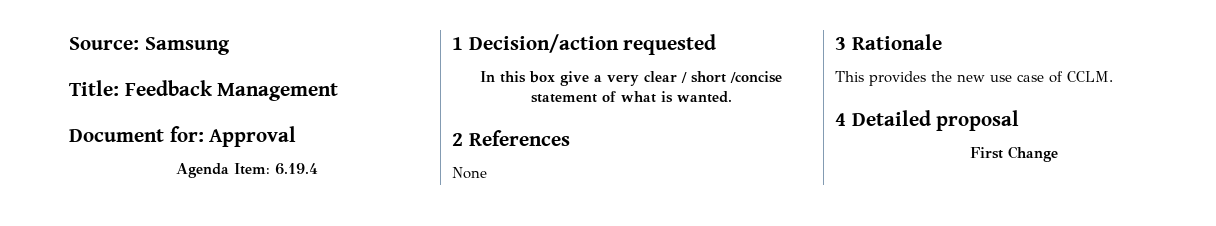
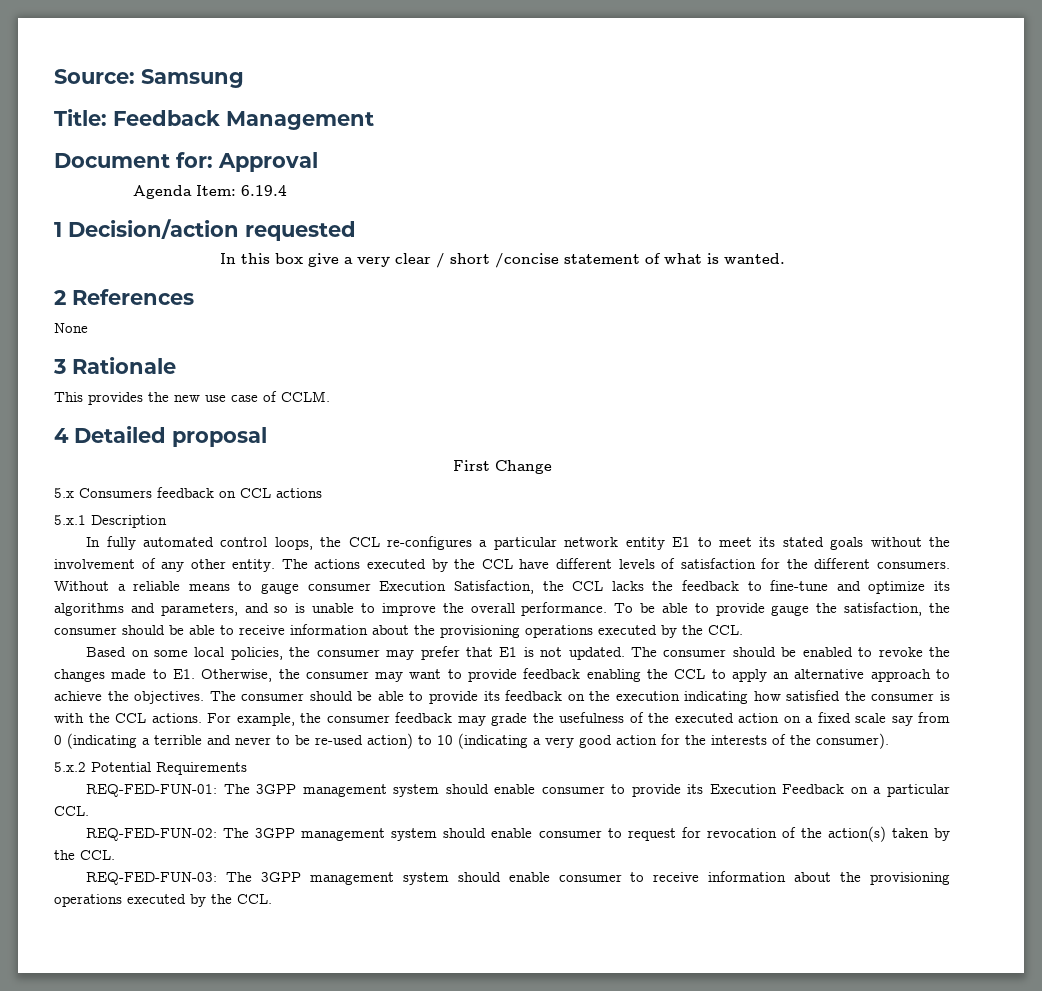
(1058, 154) none -> [54,487,322,498] [54,515,167,528] [86,536,950,550] [54,558,950,572] [54,580,950,594] [54,602,951,616] [54,624,743,638] [86,646,951,660] [54,668,950,682] [54,690,950,704] [54,712,950,726] [54,733,889,749] [54,762,247,775] [86,784,951,797] [54,806,89,816] [86,826,950,842] [54,850,115,860] [86,871,951,885] [54,894,272,907] // 5.x Consumers feedback on CCL actions // 5.x.1 Description // In fully automated control loops, the CCL re-configures a particular network entity E1 to meet its stated goals without the involvement of any other entity. The actions executed by the CCL have different levels of satisfaction for the different consumers. Without a reliable means to gauge consumer Execution Satisfaction, the CCL lacks the feedback to fine-tune and optimize its algorithms and parameters, and so is unable to improve the overall performance. To be able to provide gauge the satisfaction, the consumer should be able to receive information about the provisioning operations executed by the CCL. // Based on some local policies, the consumer may prefer that E1 is not updated. The consumer should be enabled to revoke the changes made to E1. Otherwise, the consumer may want to provide feedback enabling the CCL to apply an alternative approach to achieve the objectives. The consumer should be able to provide its feedback on the execution indicating how satisfied the consumer is with the CCL actions. For example, the consumer feedback may grade the usefulness of the executed action on a fixed scale say from 0 (indicating a terrible and never to be re-used action) to 10 (indicating a very good action for the interests of the consumer). // 5.x.2 Potential Requirements // REQ-FED-FUN-01: The 3GPP management system should enable consumer to provide its Execution Feedback on a particular CCL. // REQ-FED-FUN-02: The 3GPP management system should enable consumer to request for revocation of the action(s) taken by the CCL. // REQ-FED-FUN-03: The 3GPP management system should enable consumer to receive information about the provisioning operations executed by the CCL.

